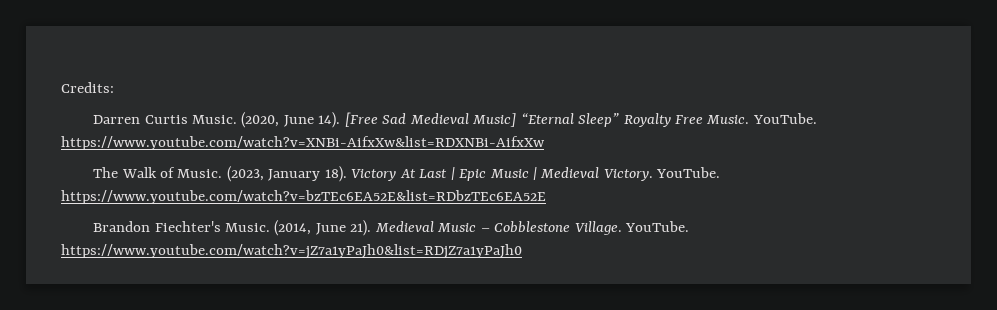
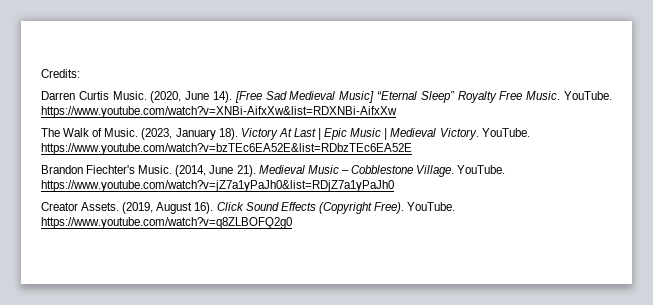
(522, 251) none -> [41,202,456,214] [41,217,292,229] // Creator Assets. (2019, August 16). Click Sound Effects (Copyright Free). YouTube. https://www.youtube.com/watch?v=q8ZLBOFQ2g0

